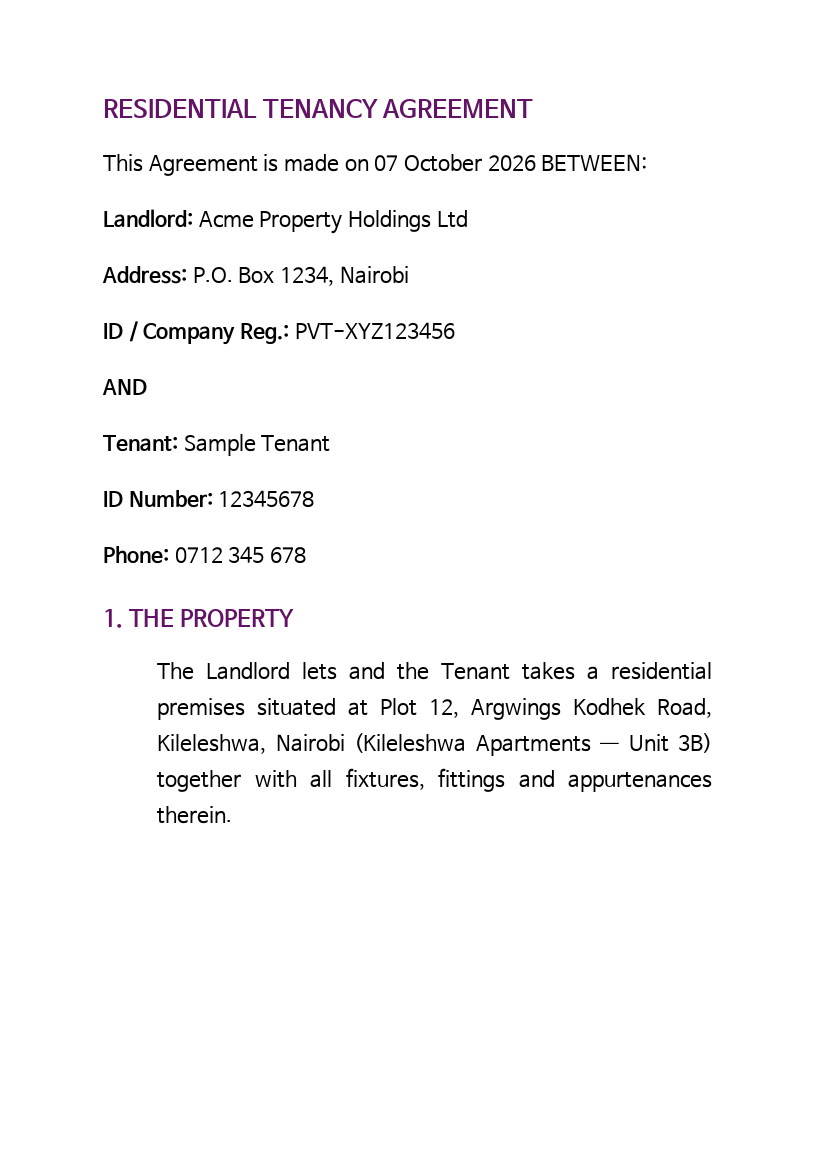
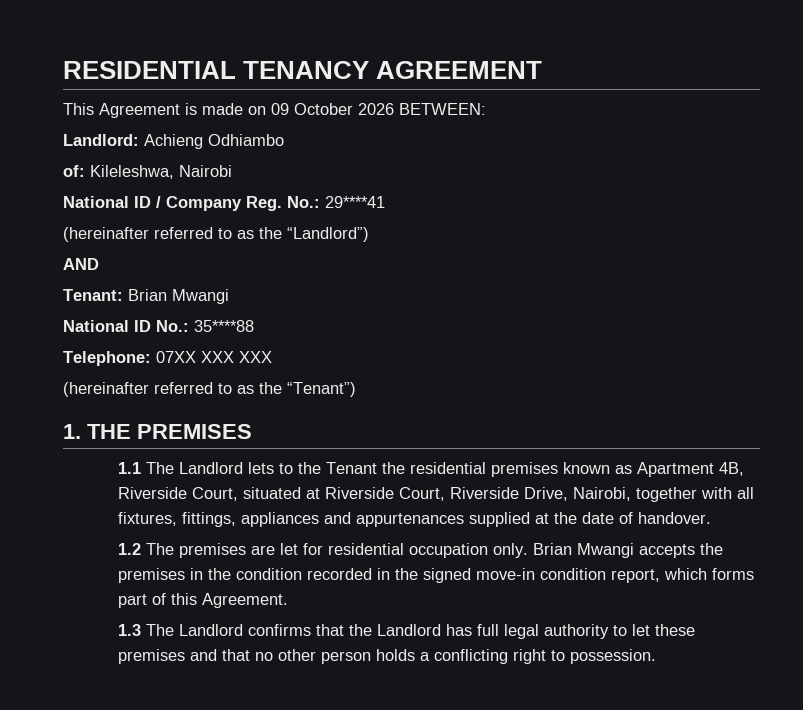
[374,155,399,171] 07 -> [271,103,289,115] 09
[198,210,468,234] [102,266,334,286] Acme Property Holdings Ltd // Address: P.O. Box 1234, -> [144,134,284,149] [63,165,174,179] Achieng Odhiambo // of: Kileleshwa,
(409, 275) none -> [63,196,129,208] National
[239,322,455,344] [102,379,147,395] [103,434,331,456] [103,490,315,508] [103,546,307,564] Reg.: PVT-XYZ123456 // AND // Tenant: Sample Tenant // ID Number: 12345678 // Phone: 0712 345 678 -> [246,196,385,211] [63,227,369,242] [63,258,99,270] [63,289,229,304] [63,320,254,332] [63,351,272,366] [63,382,356,397] Reg. No.: 29****41 // (hereinafter referred to as the “Landlord”) // AND // Tenant: Brian Mwangi // National ID No.: 35****88 // Telephone: 07XX XXX XXX // (hereinafter referred to as the “Tenant”)
[180,609,295,627] PROPERTY // -> [137,424,252,439] [118,462,142,474] PREMISES // 1.1
[349,662,386,680] and -> [279,463,294,474] to
[521,662,713,680] [157,698,712,720] [157,733,712,756] [157,768,713,792] [157,806,233,824] takes a residential premises situated at Plot 12, Argwings Kodhek Road, Kileleshwa, Nairobi (Kileleshwa Apartments — Unit 3B) together with all fixtures, fittings and appurtenances therein. -> [382,462,745,477] [118,487,755,502] [118,512,712,527] [118,543,724,558] [118,568,755,583] [118,593,289,608] [118,624,696,639] [118,649,657,664] the residential premises known as Apartment 4B, Riverside Court, situated at Riverside Court, Riverside Drive, Nairobi, together with all fixtures, fittings, appliances and appurtenances supplied at the date of handover. // 1.2 The premises are let for residential occupation only. Brian Mwangi accepts the premises in the condition recorded in the signed move-in condition report, which forms part of this Agreement. // 1.3 The Landlord confirms that the Landlord has full legal authority to let these premises and that no other person holds a conflicting right to possession.

